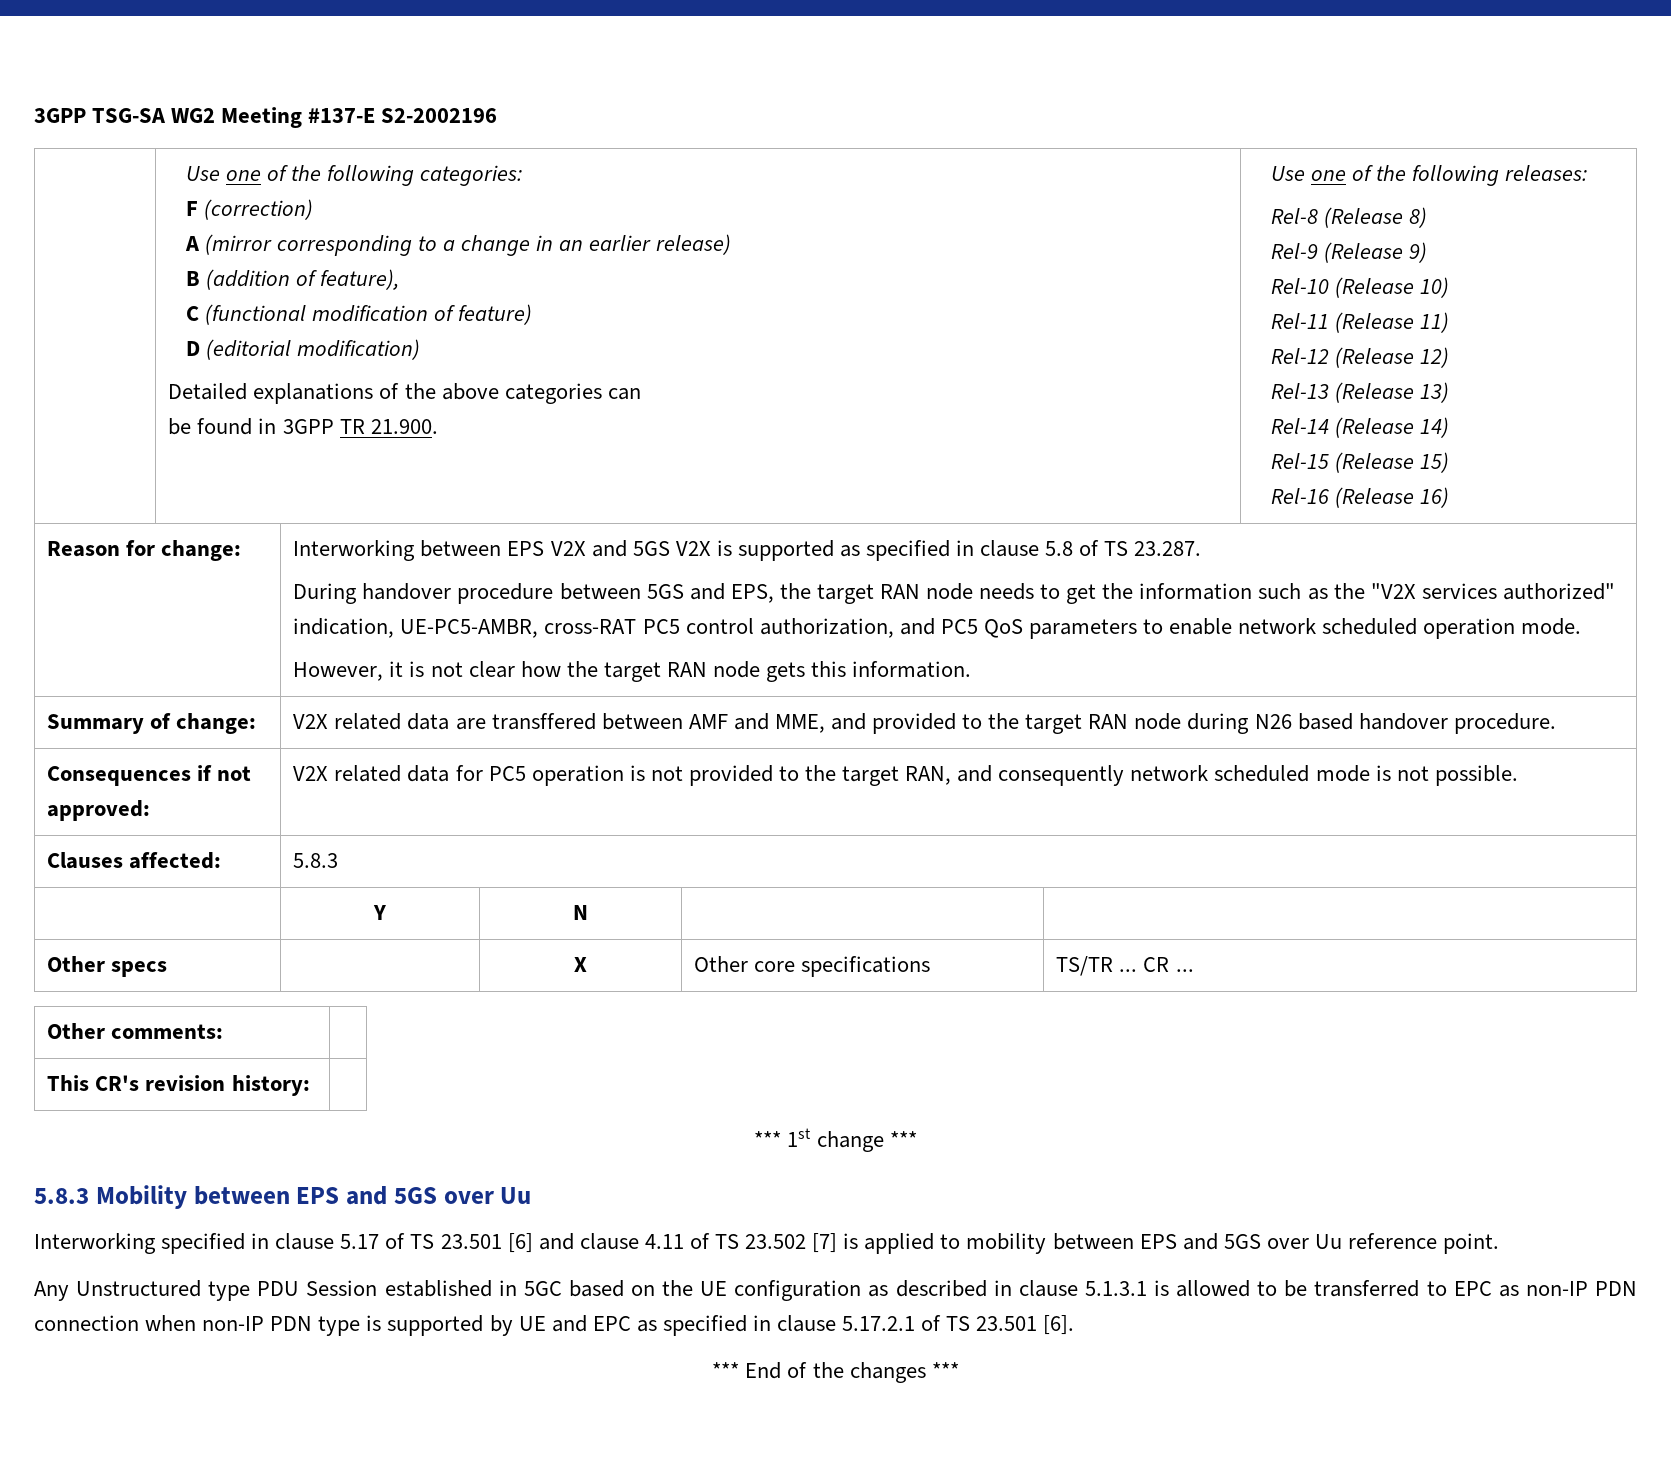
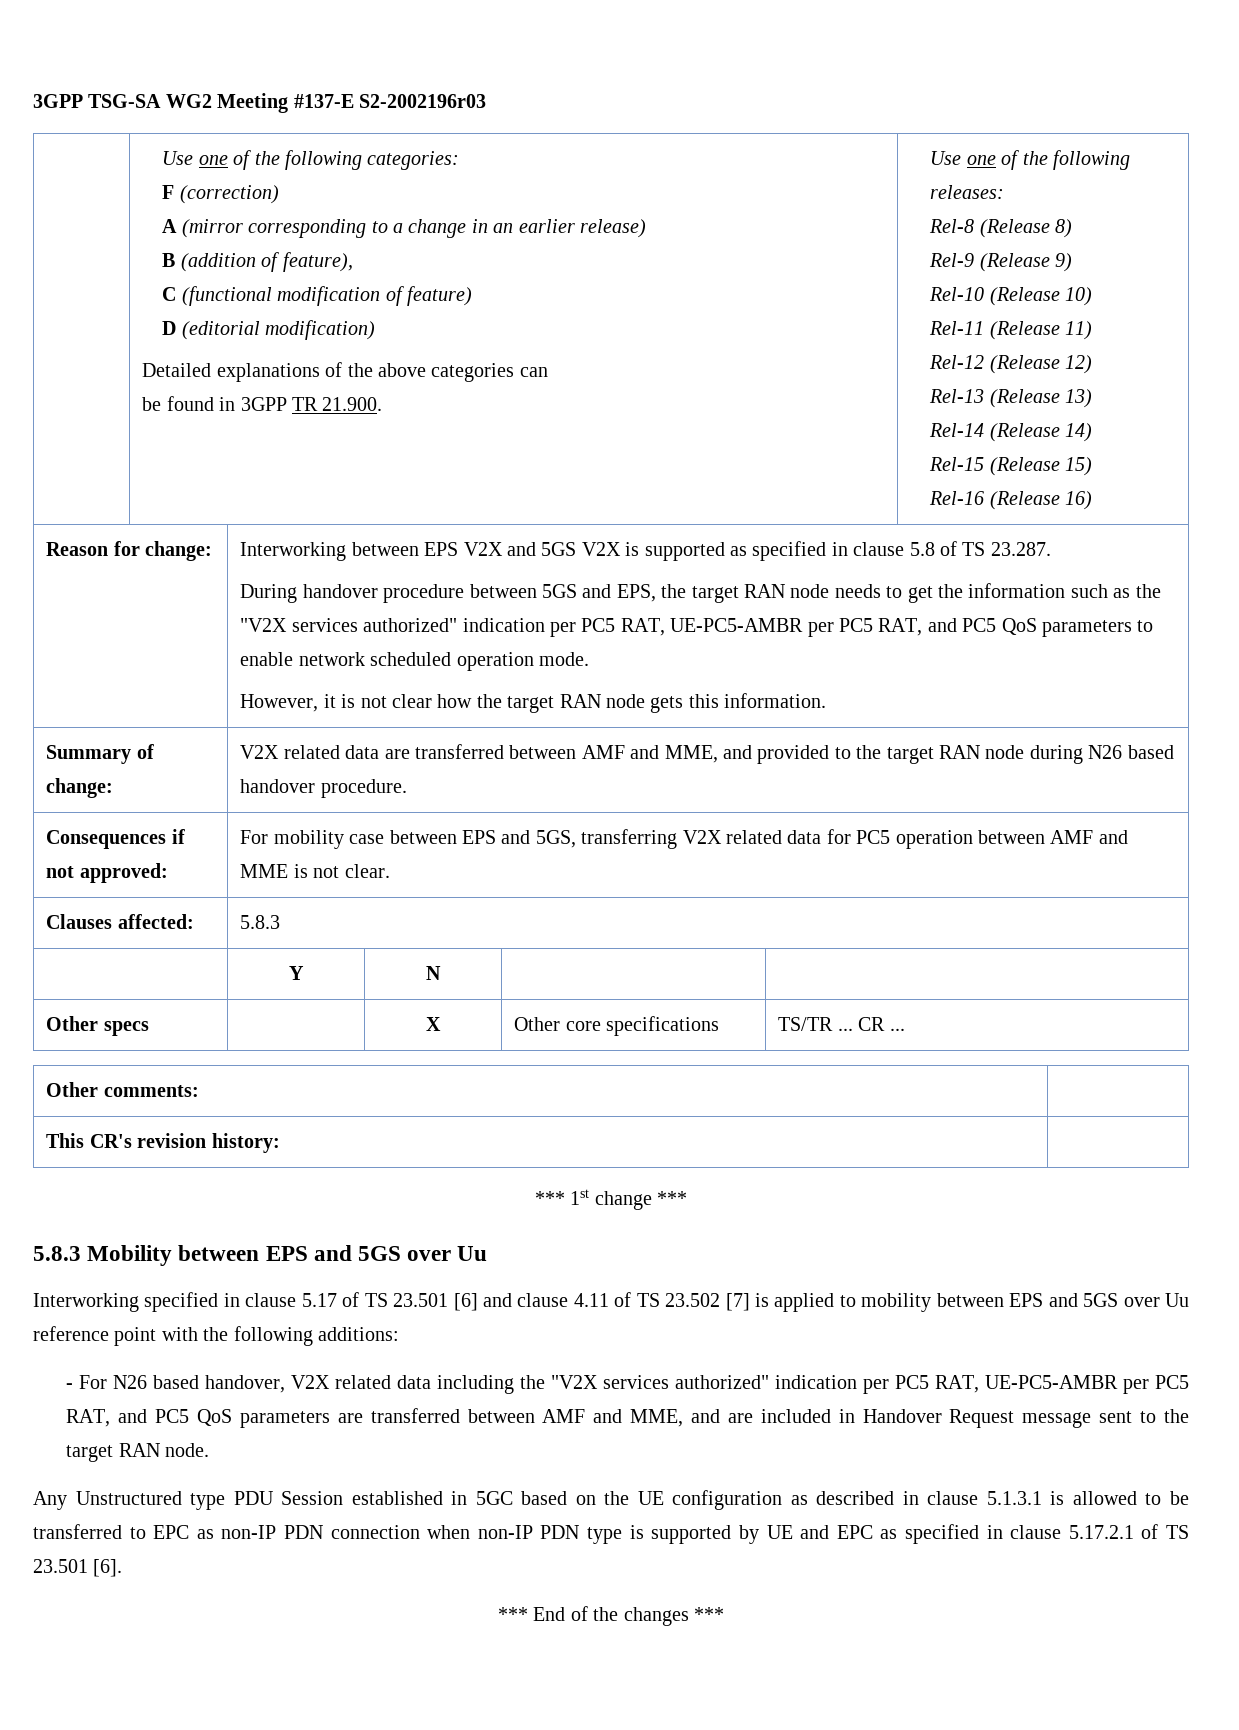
[381,108,498,123] S2-2002196 -> [359,94,486,108] S2-2002196r03
[293,618,894,638] indication, UE-PC5-AMBR, cross-RAT PC5 control authorization, -> [462,618,923,637] indication per PC5 RAT, UE-PC5-AMBR per PC5 RAT,
[491,713,596,730] transffered -> [414,744,504,759] transferred
(151, 810) none -> [240,829,678,849] For mobility case between EPS and 5GS, transferring
[629,765,1518,786] is not provided to the target RAN, and consequently network scheduled mode is not possible. -> [977,830,1128,844] [240,864,390,878] between AMF and MME is not clear.
[1443,1233,1500,1254] point. -> [114,1326,399,1346] [66,1375,1190,1394] [66,1408,1189,1428] [66,1443,210,1462] point with the following additions: // - For N26 based handover, V2X related data including the "V2X services authorized" indication per PC5 RAT, UE-PC5-AMBR per PC5 RAT, and PC5 QoS parameters are transferred between AMF and MME, and are included in Handover Request message sent to the target RAN node.

